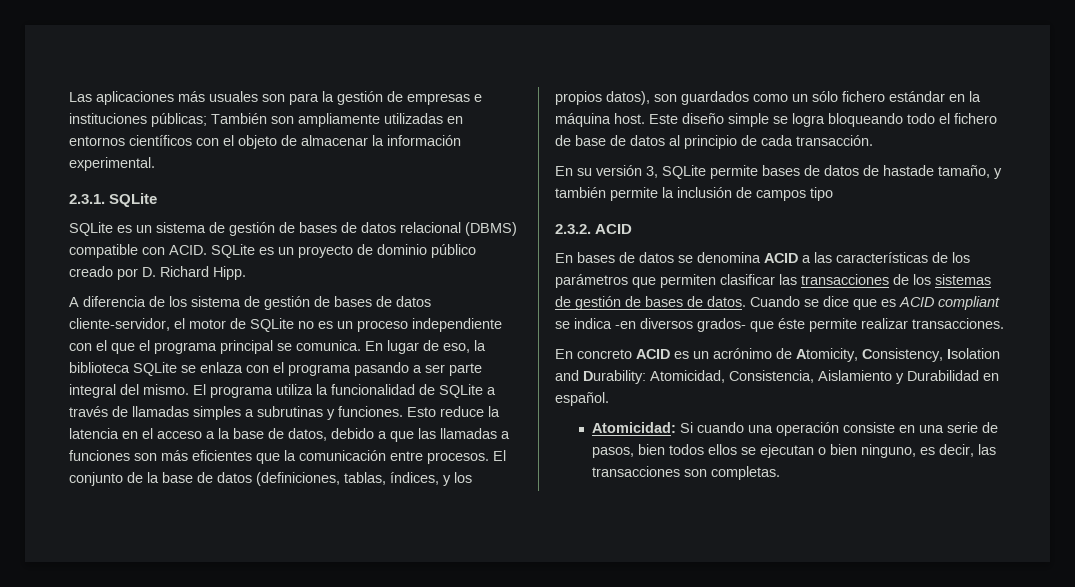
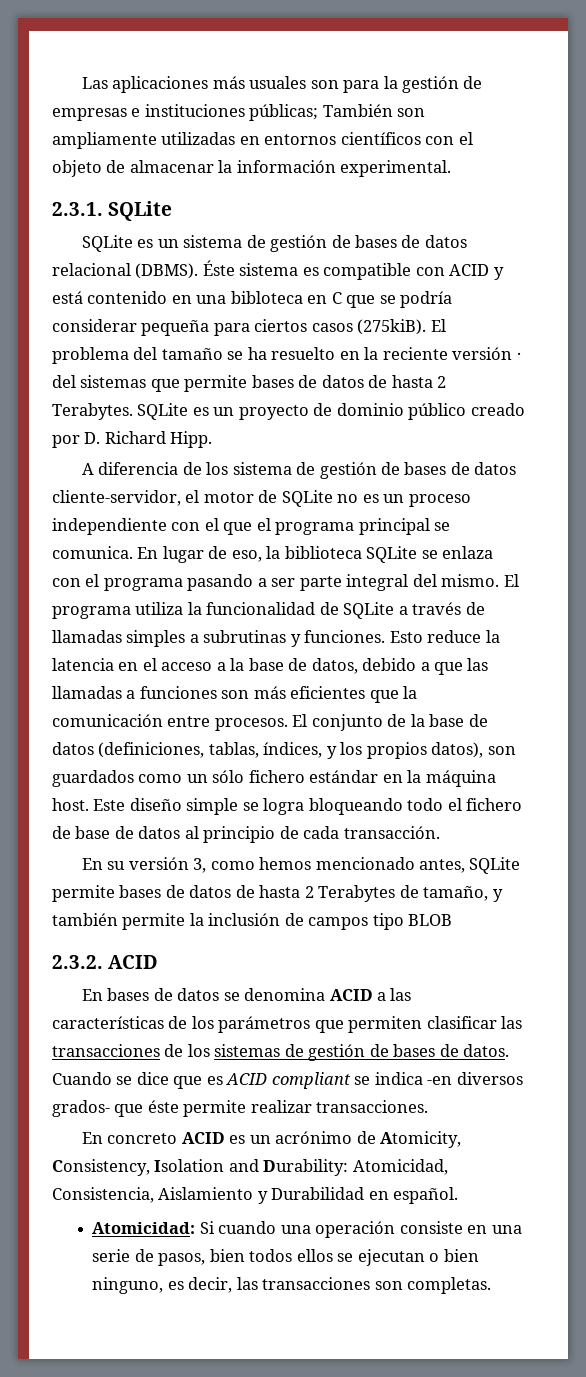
[465,222,517,236] [69,244,207,258] (DBMS) compatible con ACID. -> [135,260,504,280] [52,291,453,308] [52,319,446,336] [52,347,521,364] [52,375,447,392] [52,403,133,420] (DBMS). Éste sistema es compatible con ACID y está contenido en una bibloteca en C que se podría considerar pequeña para ciertos casos (275kiB). El problema del tamaño se ha resuelto en la reciente versión · del sistemas que permite bases de datos de hasta 2 Terabytes.
(658, 172) none -> [210,857,465,873] como hemos mencionado antes,
[883,165,934,176] hastade -> [259,885,419,902] hasta 2 Terabytes de
(833, 194) none -> [408,914,453,926] BLOB

